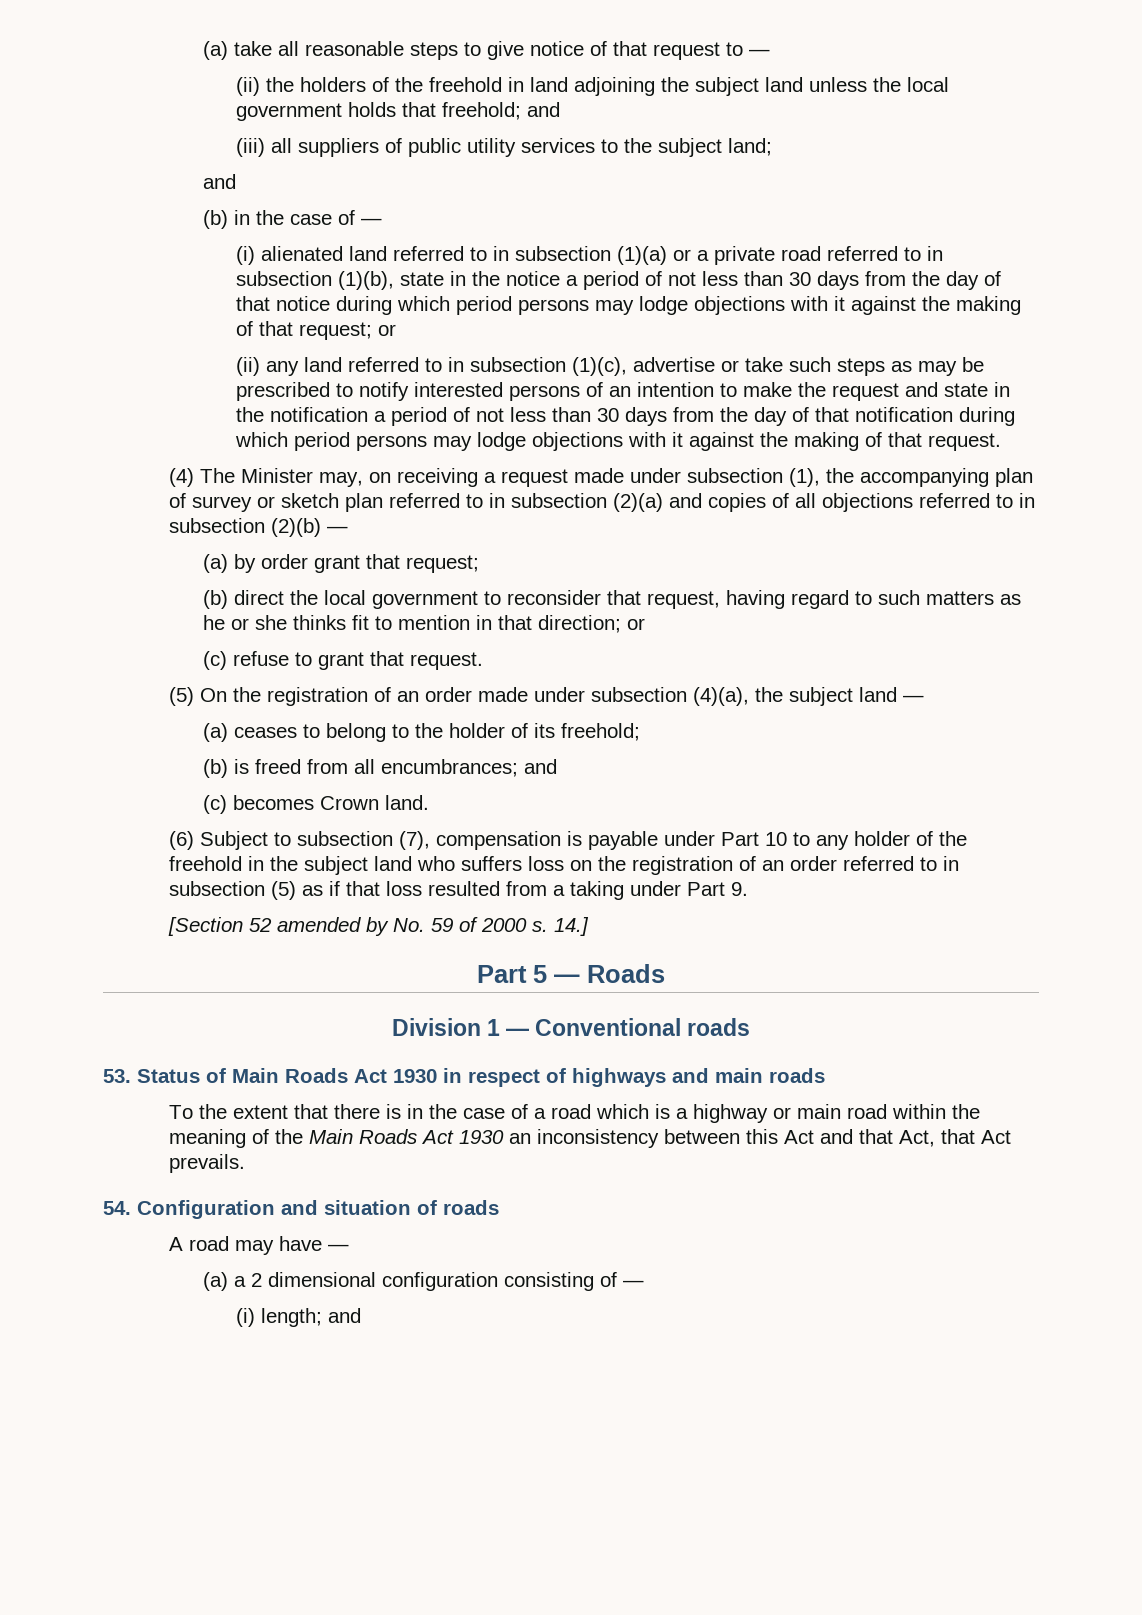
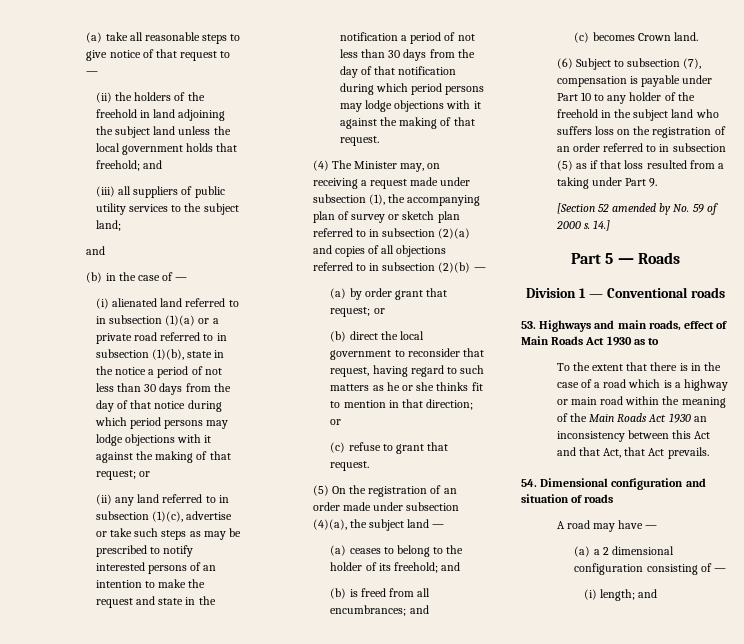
(479, 564) none -> [373,308,385,314] or
(640, 732) none -> [441,562,461,571] and
[137,1069,200,1083] Status -> [539,320,715,332] Highways and main roads, effect
[443,1068,825,1087] in respect of highways and main roads -> [633,338,660,345] as to
[137,1200,275,1219] Configuration -> [540,478,684,490] Dimensional configuration

